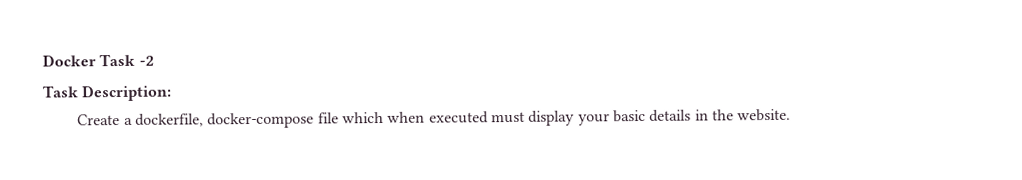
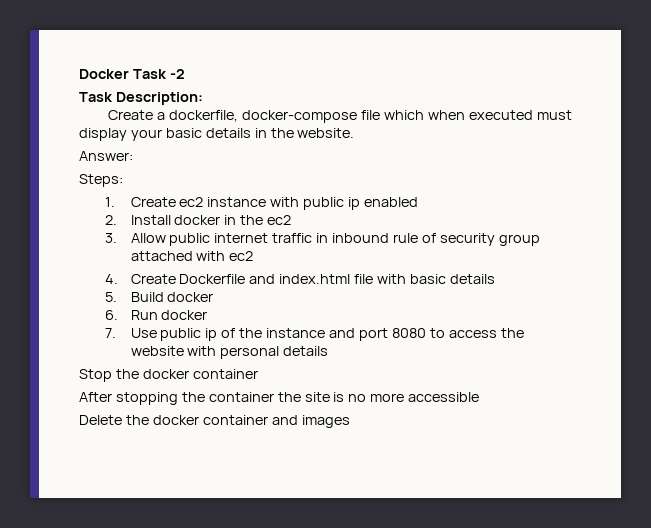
(792, 115) none -> [79,151,133,161] [79,174,123,187] [104,197,419,210] [104,215,292,225] [104,233,540,246] [130,251,254,261] [104,274,495,284] [104,292,214,302] [104,310,208,320] [104,328,524,341] [130,346,329,359] [79,369,258,382] [79,392,480,405] [79,415,350,428] // Answer: // Steps: // 1. Create ec2 instance with public ip enabled // 2. Install docker in the ec2 // 3. Allow public internet traffic in inbound rule of security group attached with ec2 // 4. Create Dockerfile and index.html file with basic details // 5. Build docker // 6. Run docker // 7. Use public ip of the instance and port 8080 to access the website with personal details // Stop the docker container // After stopping the container the site is no more accessible // Delete the docker container and images

